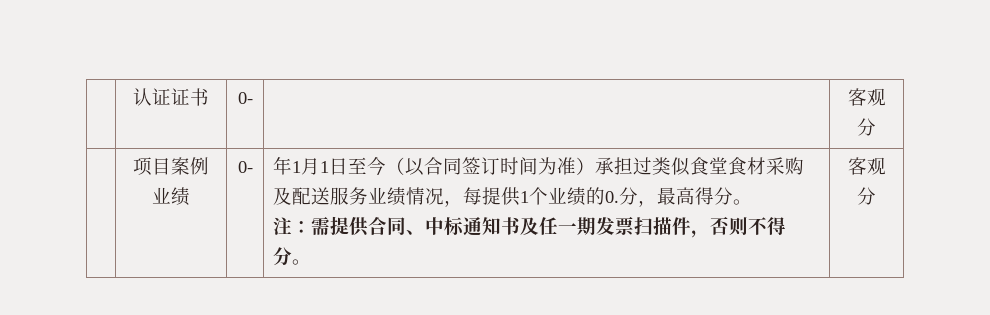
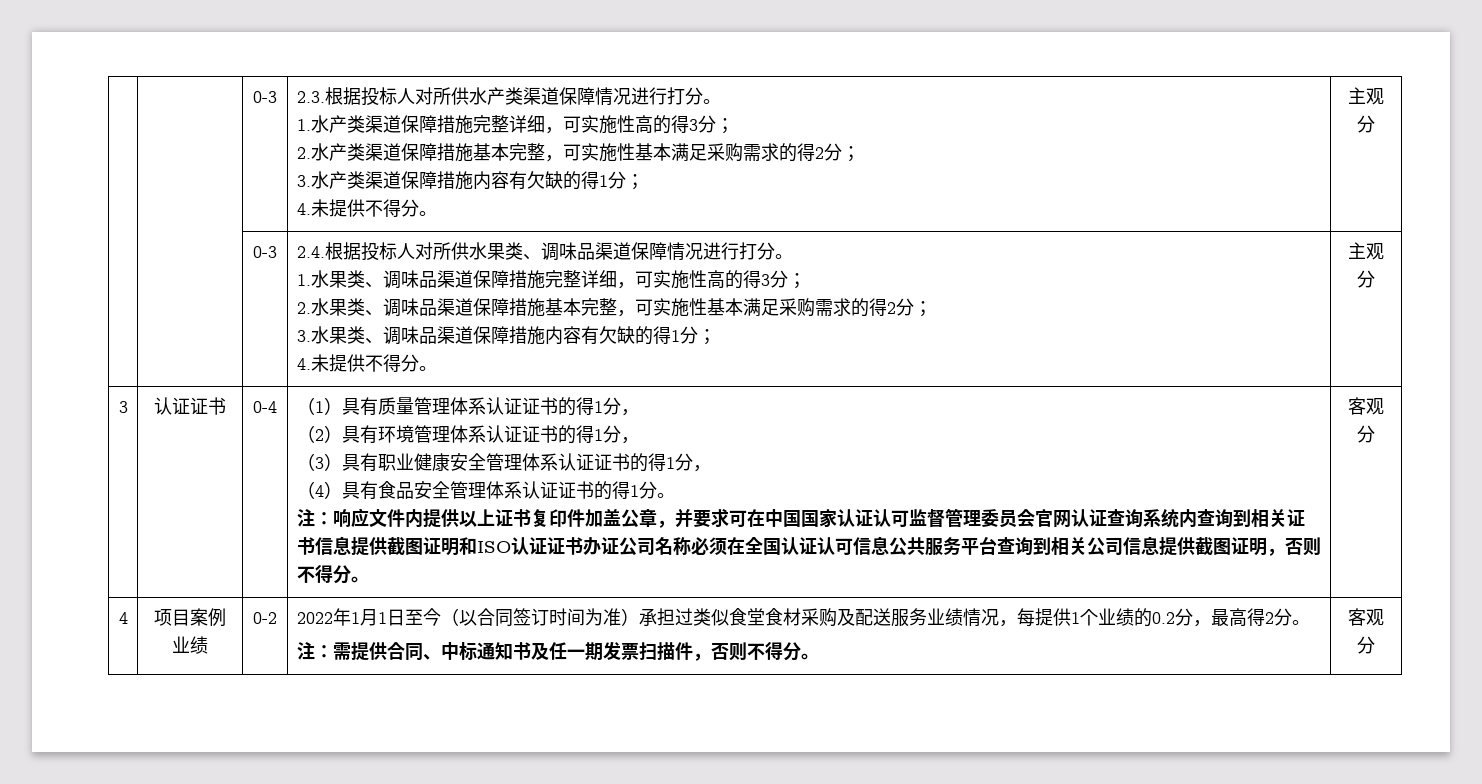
[133,88,209,106] [237,92,253,104] | 认证证书 | 0- | -> [253,91,277,103] [296,87,721,106] [296,115,734,134] [296,143,860,162] [296,171,644,190] [296,199,437,217] [1348,87,1384,105] [1357,115,1375,133] [253,246,277,258] [296,242,793,261] [296,270,806,289] [296,298,932,317] [296,326,716,345] [296,354,437,372] [1348,242,1384,260] [1357,270,1375,288] [118,401,128,413] [154,397,226,415] [253,401,277,413] [296,397,639,416] [296,425,639,444] [296,453,711,472] [296,481,675,500] [296,508,1305,528] [296,536,1321,556] [296,565,369,584] | | 0-3 | 2.3.根据投标人对所供水产类渠道保障情况进行打分。 // 1.水产类渠道保障措施完整详细，可实施性高的得3分； // 2.水产类渠道保障措施基本完整，可实施性基本满足采购需求的得2分； // 3.水产类渠道保障措施内容有欠缺的得1分； // 4.未提供不得分。 | 主观分 // | | 0-3 | 2.4.根据投标人对所供水果类、调味品渠道保障情况进行打分。 // 1.水果类、调味品渠道保障措施完整详细，可实施性高的得3分； // 2.水果类、调味品渠道保障措施基本完整，可实施性基本满足采购需求的得2分； // 3.水果类、调味品渠道保障措施内容有欠缺的得1分； // 4.未提供不得分。 | 主观分 // 3 | 认证证书 | 0-4 | （1）具有质量管理体系认证证书的得1分， // （2）具有环境管理体系认证证书的得1分， // （3）具有职业健康安全管理体系认证证书的得1分， // （4）具有食品安全管理体系认证证书的得1分。 // 注：响应文件内提供以上证书复印件加盖公章，并要求可在中国国家认证认可监督管理委员会官网认证查询系统内查询到相关证书信息提供截图证明和ISO认证证书办证公司名称必须在全国认证认可信息公共服务平台查询到相关公司信息提供截图证明，否则不得分。
(876, 127) none -> [118,612,128,624] 4
[237,161,253,173] 0- | -> [253,612,277,624] [296,612,333,624] 0-2 | 2022
[605,191,620,203] 0. -> [1151,612,1175,624] 0.2
(715, 196) none -> [1264,612,1274,624] 2

